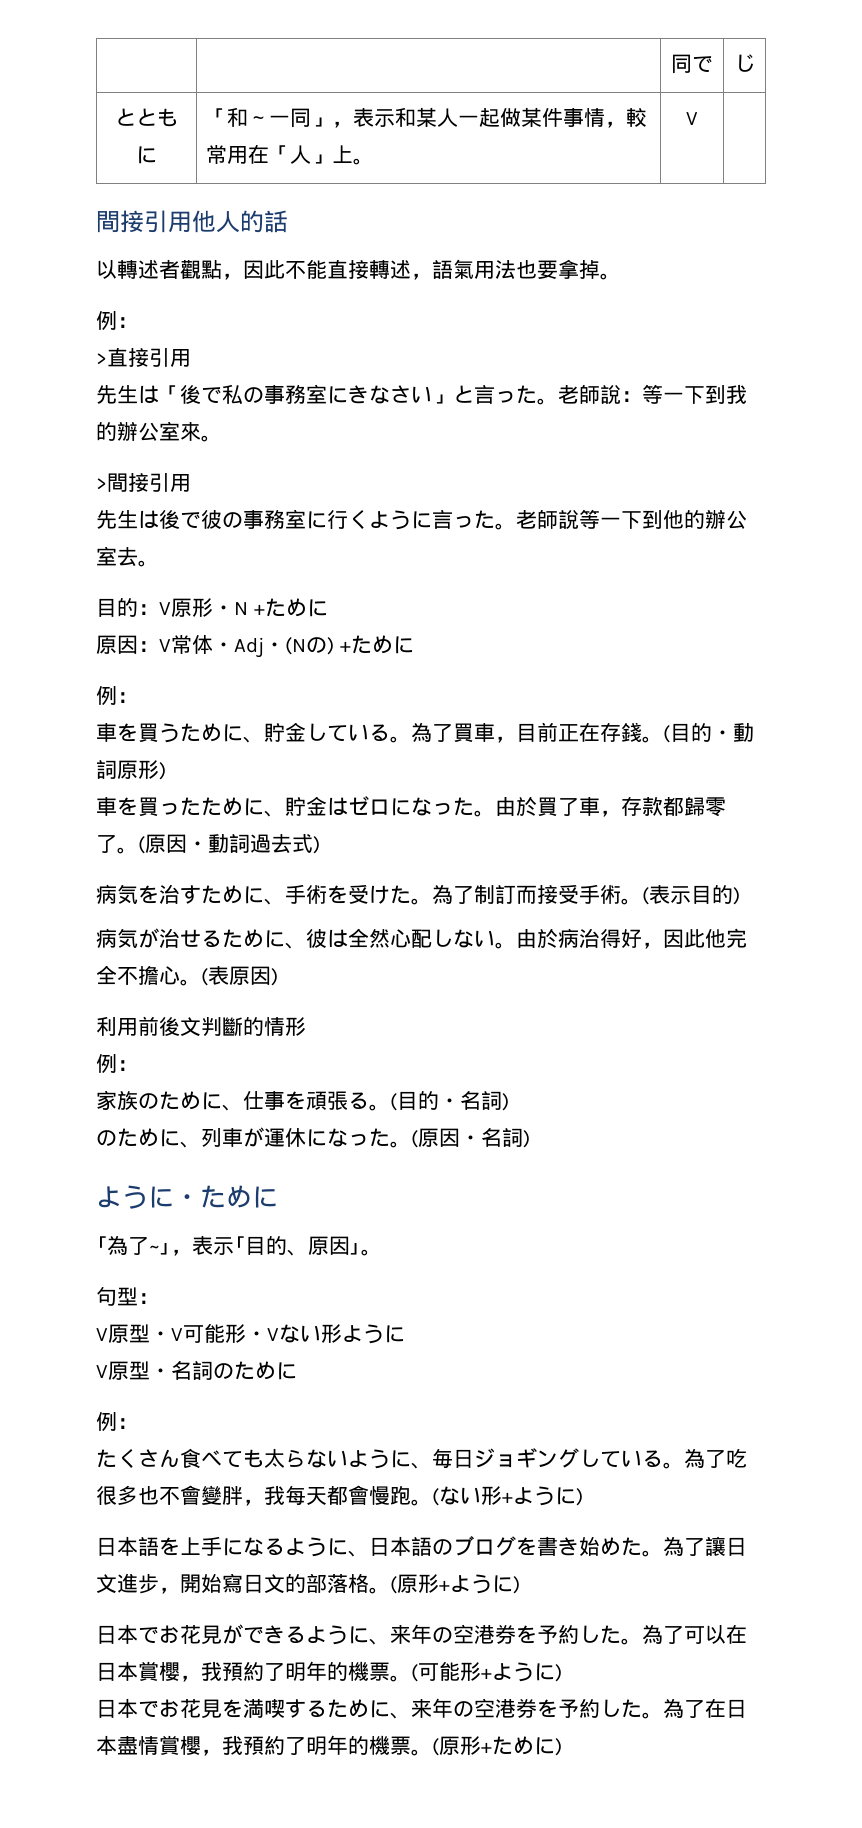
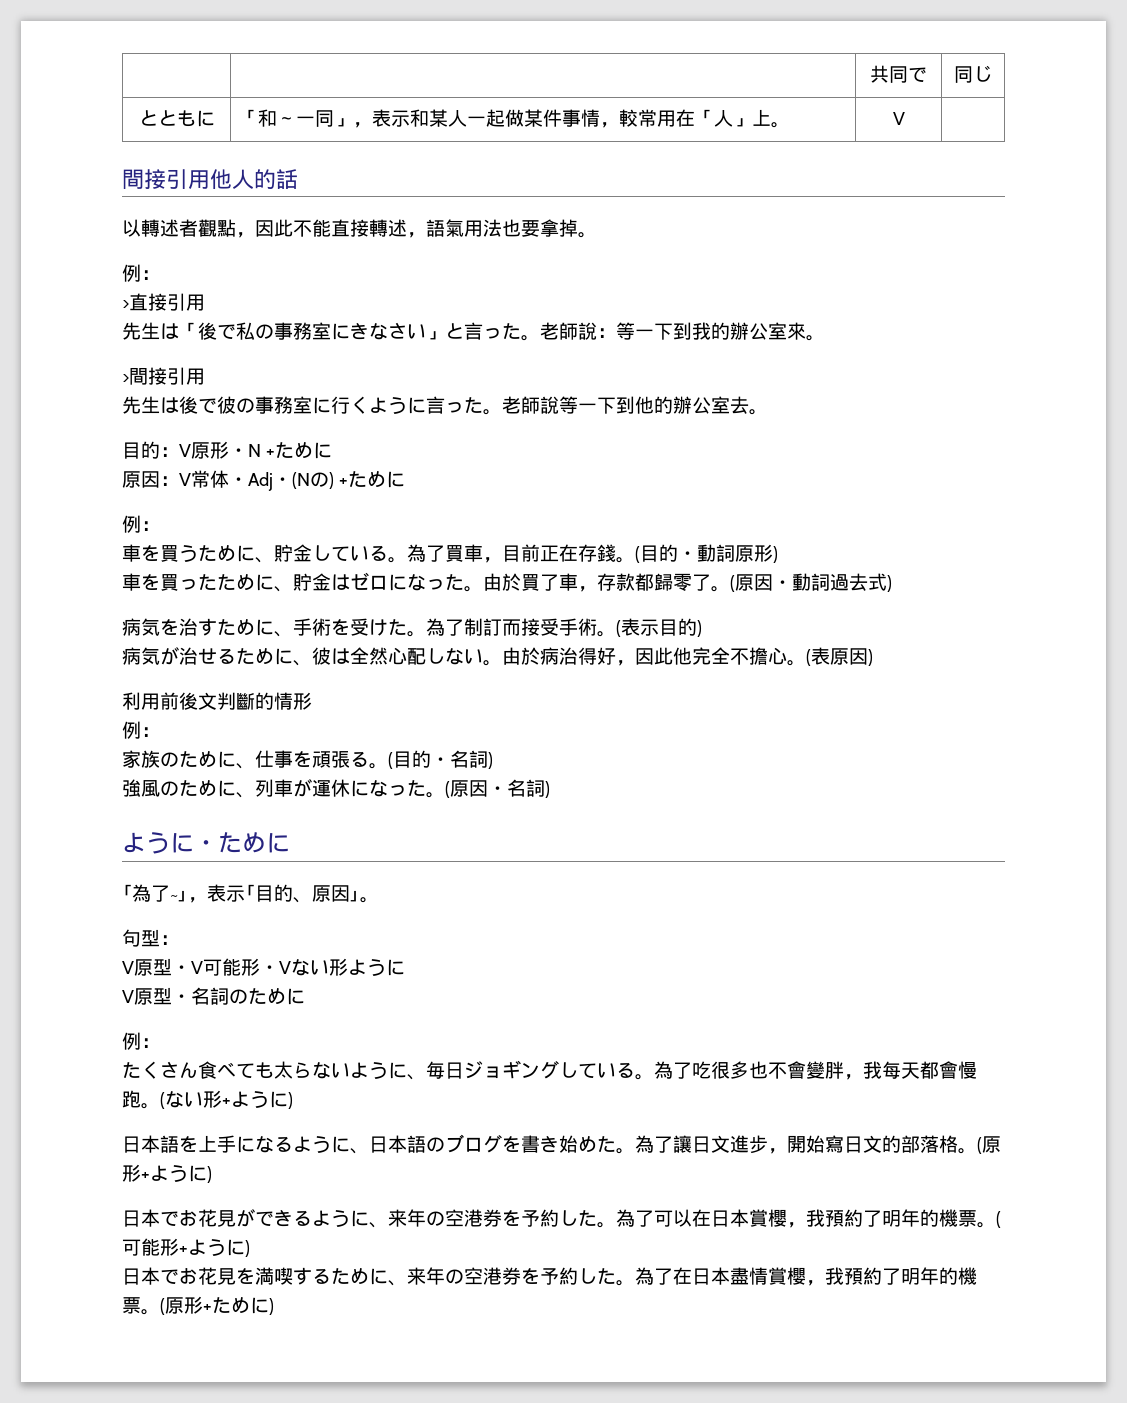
(671, 64) | | -> [870,65,889,83] | | 共
(713, 64) none -> [954,66,973,83] 同
(509, 1102) none -> [122,779,160,797] 強風

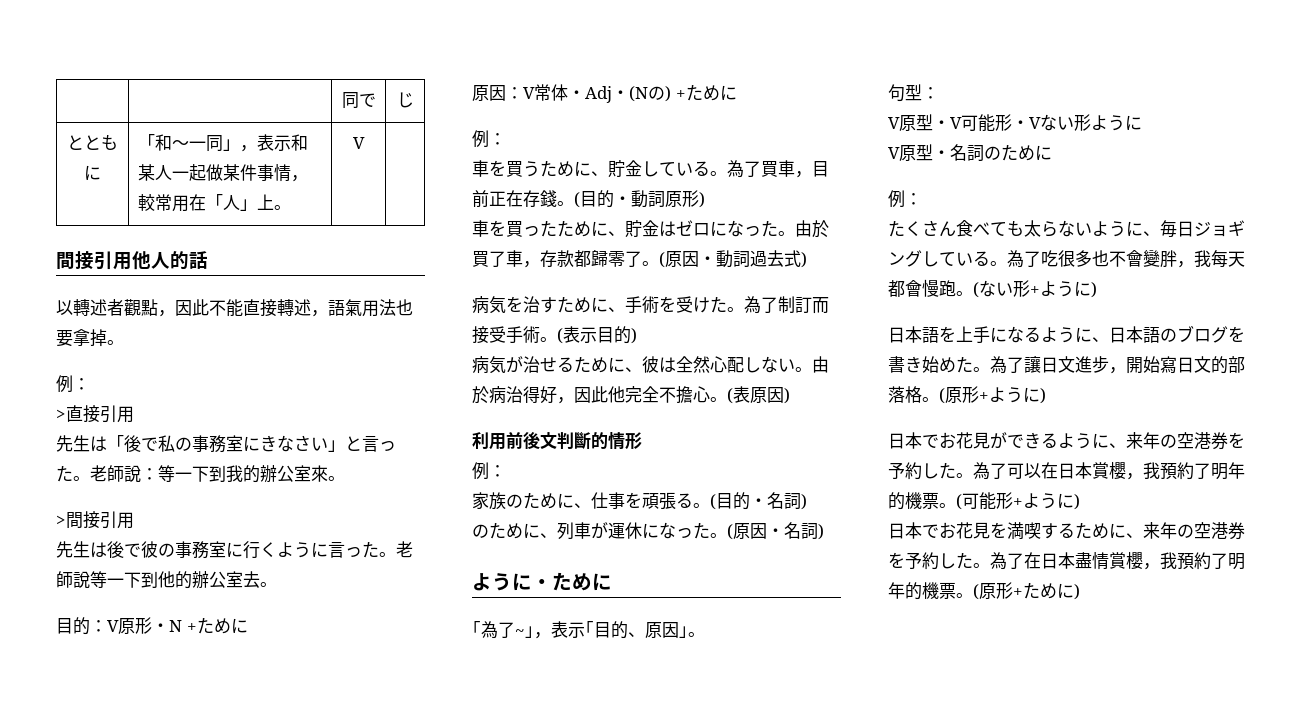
[870,65,889,83] | | 共 -> (341, 100) | |
[954,66,973,83] 同 -> (376, 100) none
[122,779,160,797] 強風 -> (807, 502) none

